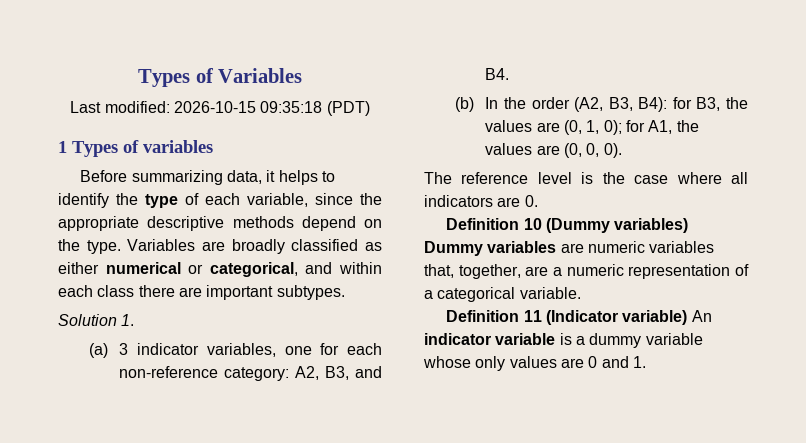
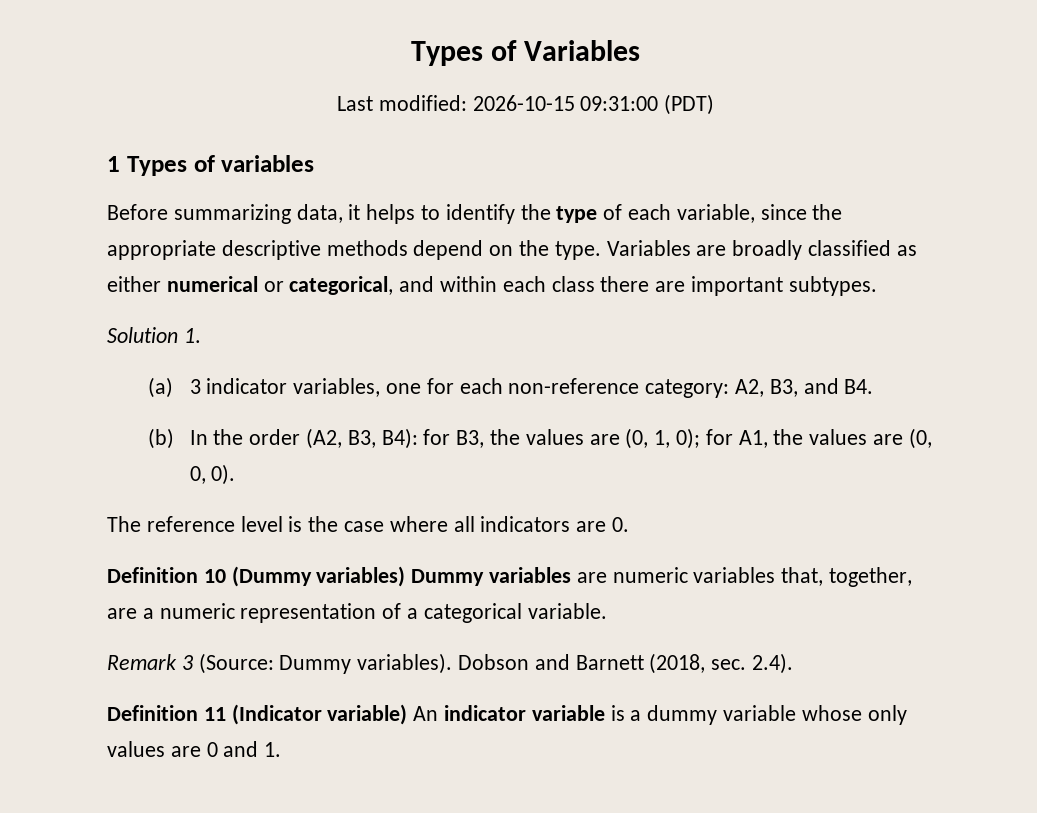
[260,101,323,113] 09:35:18 -> [580,96,659,111] 09:31:00
(581, 293) none -> [107,653,794,674] // Remark 3 (Source: Dummy variables). Dobson and Barnett (2018, sec. 2.4).

